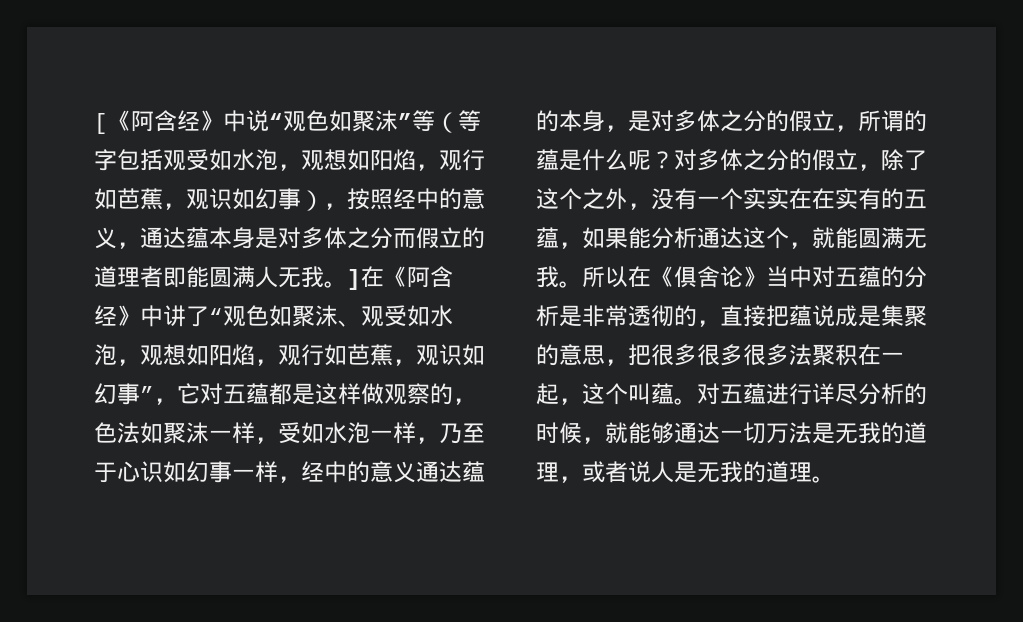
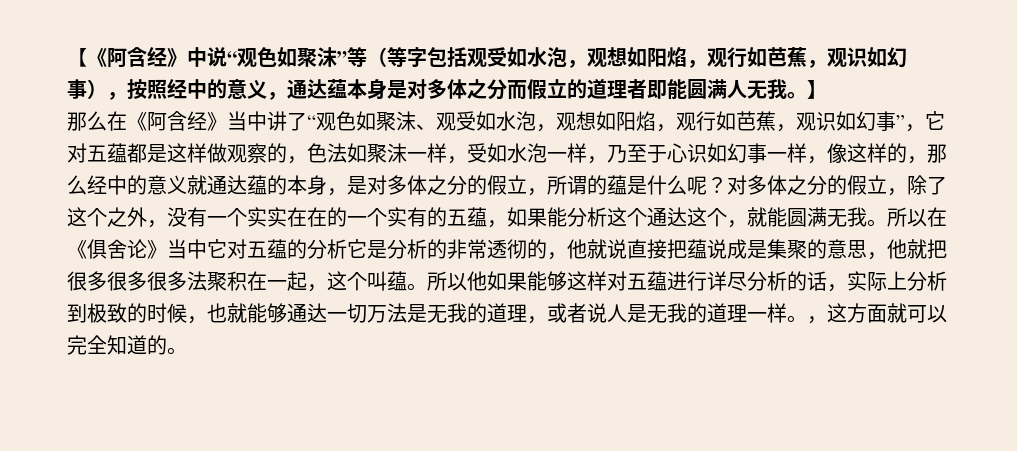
[94,113,108,134] [ -> [67,48,87,67] 【
[347,269,361,290] ] -> [807,80,827,99] [67,111,107,131] 】 // 那么
(140, 315) none -> [227,111,247,131] 当
[301,461,416,483] 经中的意义 -> [827,143,947,164] [67,175,207,195] 像这样的，那么经中的意义就
(835, 198) none -> [327,207,387,227] 的一个
(697, 238) none -> [607,207,647,227] 这个
(812, 277) none -> [207,239,227,258] 它
[559,305,582,327] 是 -> [347,239,447,259] 它是分析的
(720, 323) none -> [567,239,627,259] 他就说
(628, 362) none -> [887,239,927,259] 他就
(697, 401) none -> [427,271,607,291] 所以他如果能够这样
[536,422,605,444] 时候， -> [807,271,947,292] [67,303,227,324] 话，实际上分析到极致的时候，也
(812, 472) none -> [747,303,947,324] [67,335,167,355] 一样。，这方面就可以完全知道的

